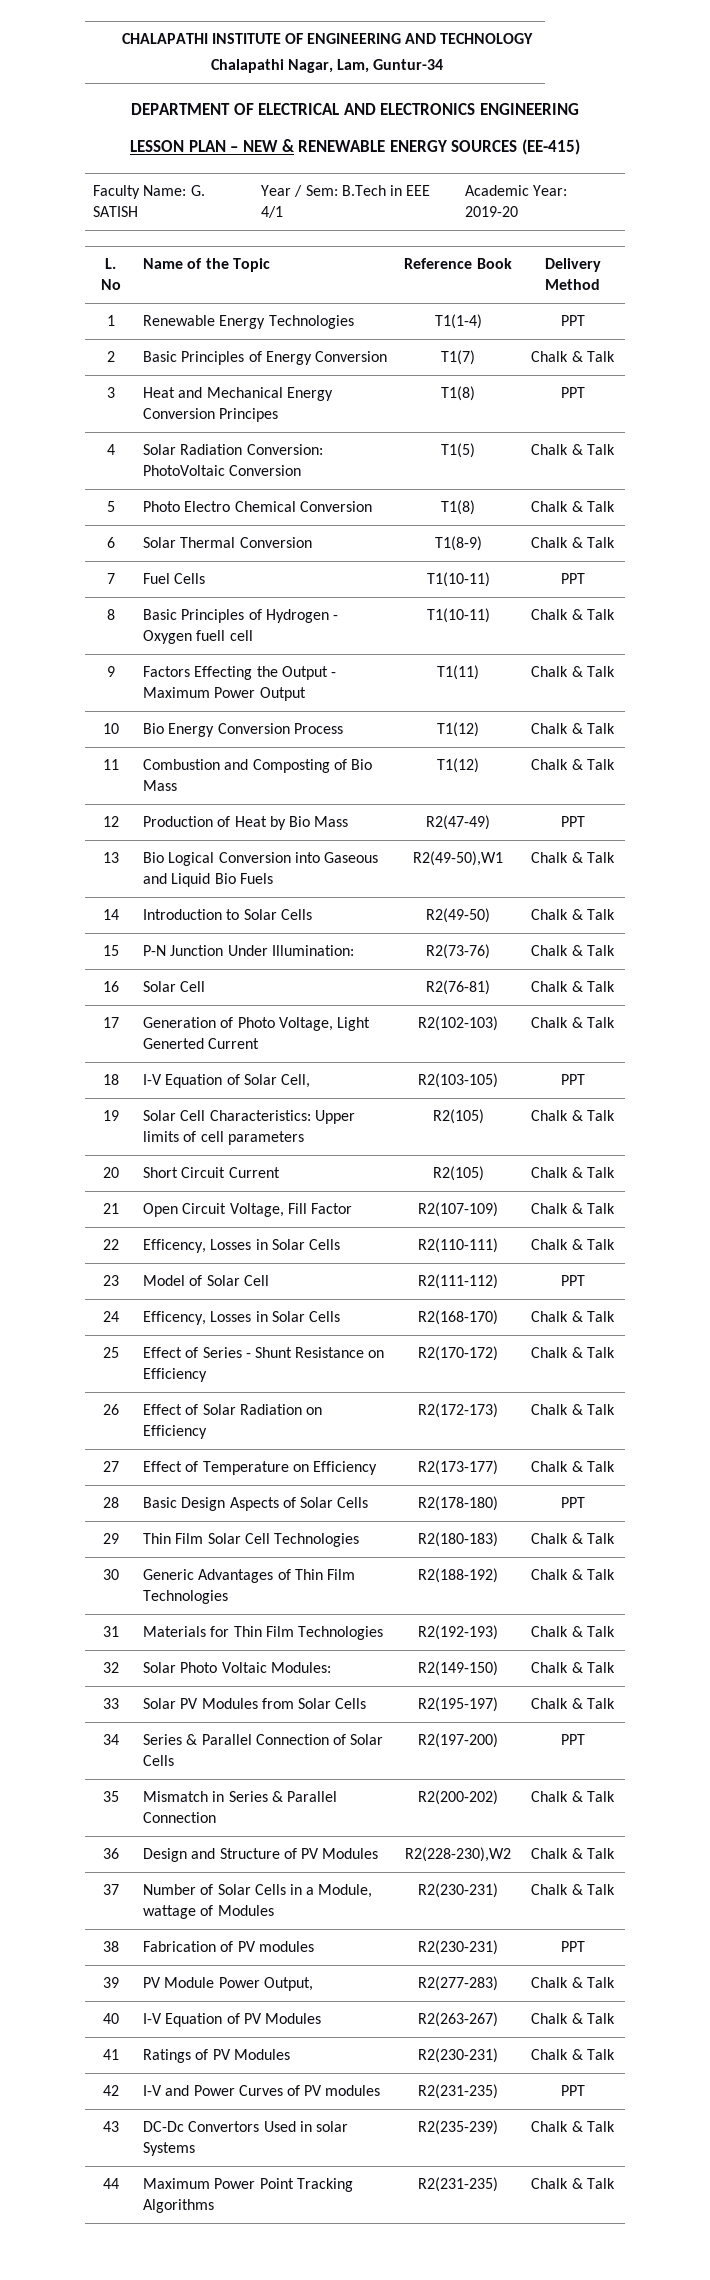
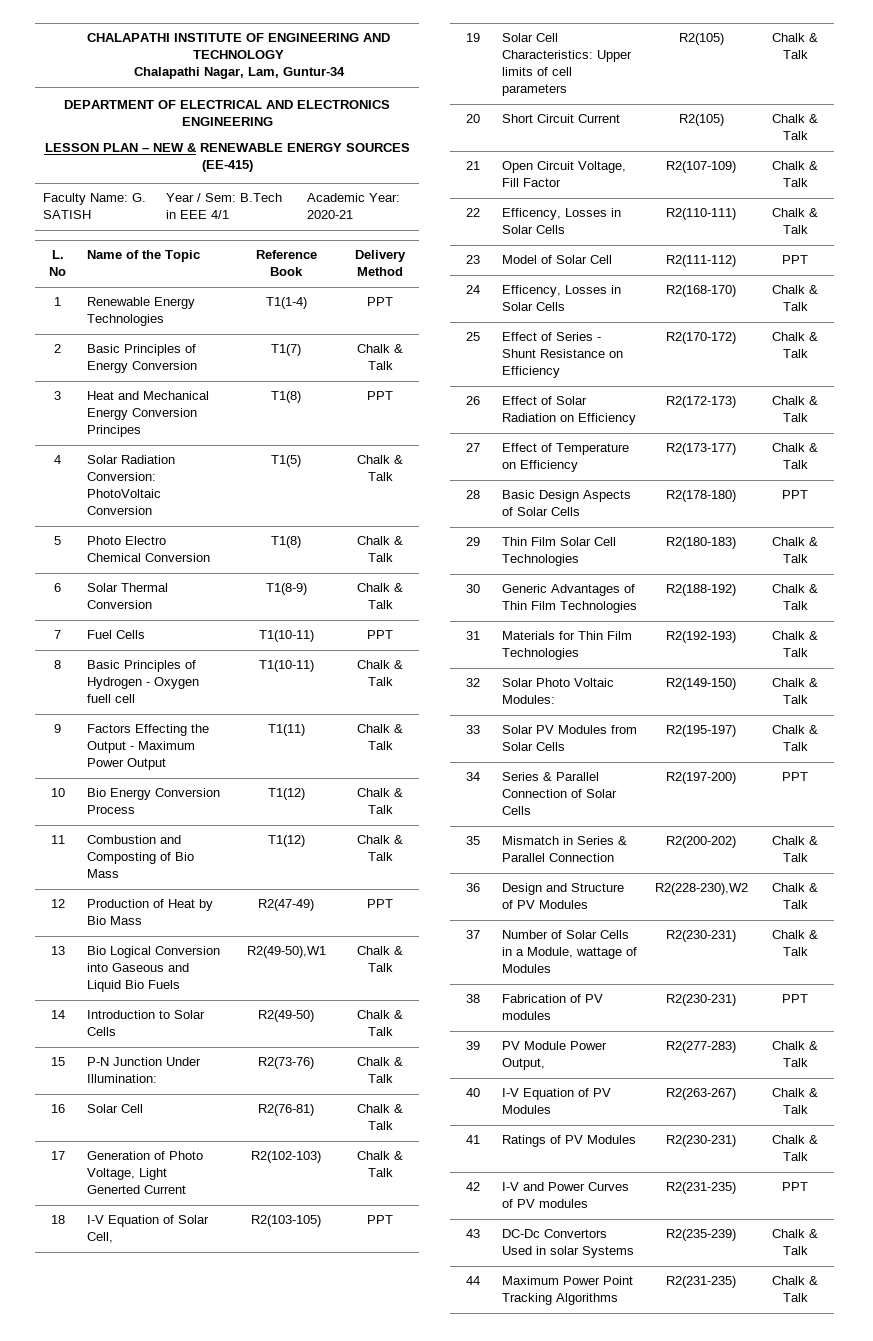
[465,206,519,217] 2019-20 -> [307,210,354,219] 2020-21

